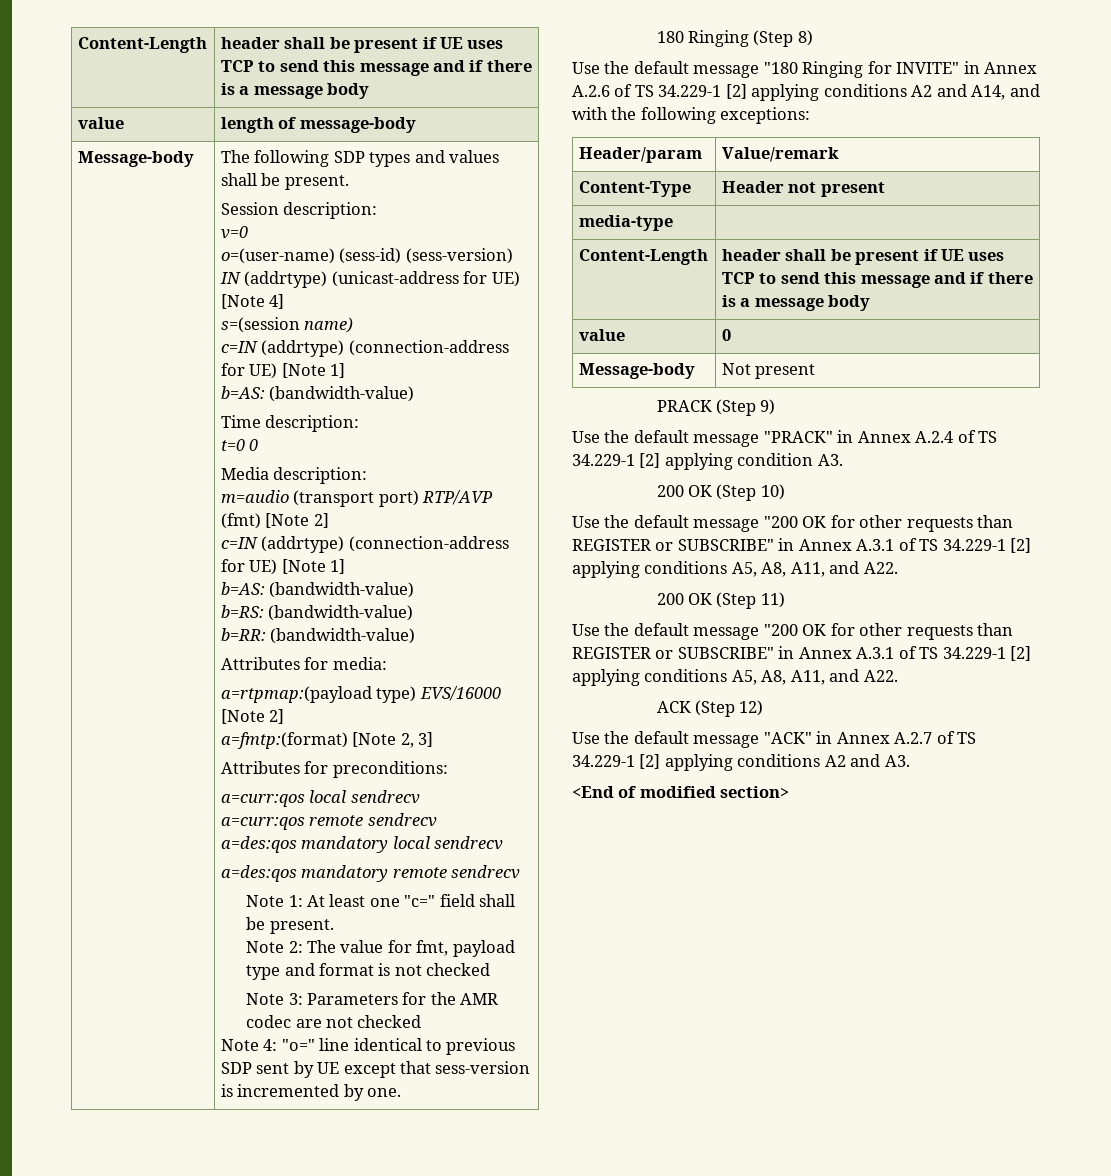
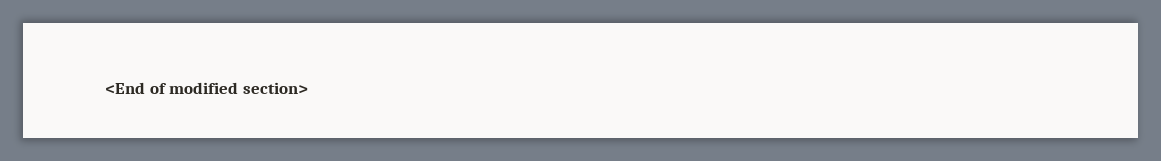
[77,37,207,53] [220,37,504,53] [220,60,532,76] [220,83,370,99] [77,117,124,129] [220,117,416,133] [77,151,194,167] [220,150,499,167] [220,173,349,190] [220,202,378,219] [220,226,248,239] [220,248,513,264] [219,271,520,288] [220,294,285,309] [220,317,354,333] [220,340,509,357] [220,363,346,379] [220,386,415,402] [220,415,360,432] [220,439,259,451] [220,467,368,484] [220,490,494,507] [220,513,329,529] [220,536,509,553] [220,559,346,575] [220,582,415,598] [220,605,414,621] [220,628,416,644] [220,657,387,670] [220,686,501,703] [220,709,285,724] [220,732,434,749] [220,761,448,778] [220,790,420,807] [220,813,437,830] [220,836,504,853] [220,865,521,882] [246,894,516,907] [246,917,334,934] [246,940,515,957] [246,963,491,980] [246,992,499,1005] [246,1015,422,1028] [220,1038,516,1055] [220,1061,531,1078] [220,1084,402,1101] [656,30,813,47] [572,61,1038,78] [572,84,1040,101] [572,107,811,124] [578,147,702,163] [721,147,839,162] [578,181,691,197] [721,181,885,197] [578,215,673,231] [578,249,708,265] [721,249,1005,265] [721,272,1033,288] [721,295,871,311] [578,329,625,341] [721,329,731,341] [578,363,695,379] [721,363,816,379] [656,399,776,416] [572,430,998,447] [572,453,843,470] [656,484,785,501] [572,515,1014,532] [572,538,1032,553] [572,561,898,578] [656,592,785,609] [572,623,1014,640] [572,646,1032,661] [572,669,898,686] [656,700,764,717] [572,731,977,748] [572,754,910,771] Content-Length | header shall be present if UE uses TCP to send this message and if there is a message body // value | length of message-body // Message-body | The following SDP types and values shall be present. // Session description: // v=0 // o=(user-name) (sess-id) (sess-version) IN (addrtype) (unicast-address for UE) [Note 4] // s=(session name) // c=IN (addrtype) (connection-address for UE) [Note 1] // b=AS: (bandwidth-value) // Time description: // t=0 0 // Media description: // m=audio (transport port) RTP/AVP (fmt) [Note 2] // c=IN (addrtype) (connection-address for UE) [Note 1] // b=AS: (bandwidth-value) // b=RS: (bandwidth-value) // b=RR: (bandwidth-value) // Attributes for media: // a=rtpmap:(payload type) EVS/16000 [Note 2] // a=fmtp:(format) [Note 2, 3] // Attributes for preconditions: // a=curr:qos local sendrecv // a=curr:qos remote sendrecv // a=des:qos mandatory local sendrecv // a=des:qos mandatory remote sendrecv // Note 1: At least one "c=" field shall be present. // Note 2: The value for fmt, payload type and format is not checked // Note 3: Parameters for the AMR codec are not checked // Note 4: "o=" line identical to previous SDP sent by UE except that sess-version is incremented by one. // 180 Ringing (Step 8) // Use the default message "180 Ringing for INVITE" in Annex A.2.6 of TS 34.229-1 [2] applying conditions A2 and A14, and with the following exceptions: // Header/param | Value/remark // Content-Type | Header not present // media-type | // Content-Length | header shall be present if UE uses TCP to send this message and if there is a message body // value | 0 // Message-body | Not present // PRACK (Step 9) // Use the default message "PRACK" in Annex A.2.4 of TS 34.229-1 [2] applying condition A3. // 200 OK (Step 10) // Use the default message "200 OK for other requests than REGISTER or SUBSCRIBE" in Annex A.3.1 of TS 34.229-1 [2] applying conditions A5, A8, A11, and A22. // 200 OK (Step 11) // Use the default message "200 OK for other requests than REGISTER or SUBSCRIBE" in Annex A.3.1 of TS 34.229-1 [2] applying conditions A5, A8, A11, and A22. // ACK (Step 12) // Use the default message "ACK" in Annex A.2.7 of TS 34.229-1 [2] applying conditions A2 and A3. // -> (105, 88) none

